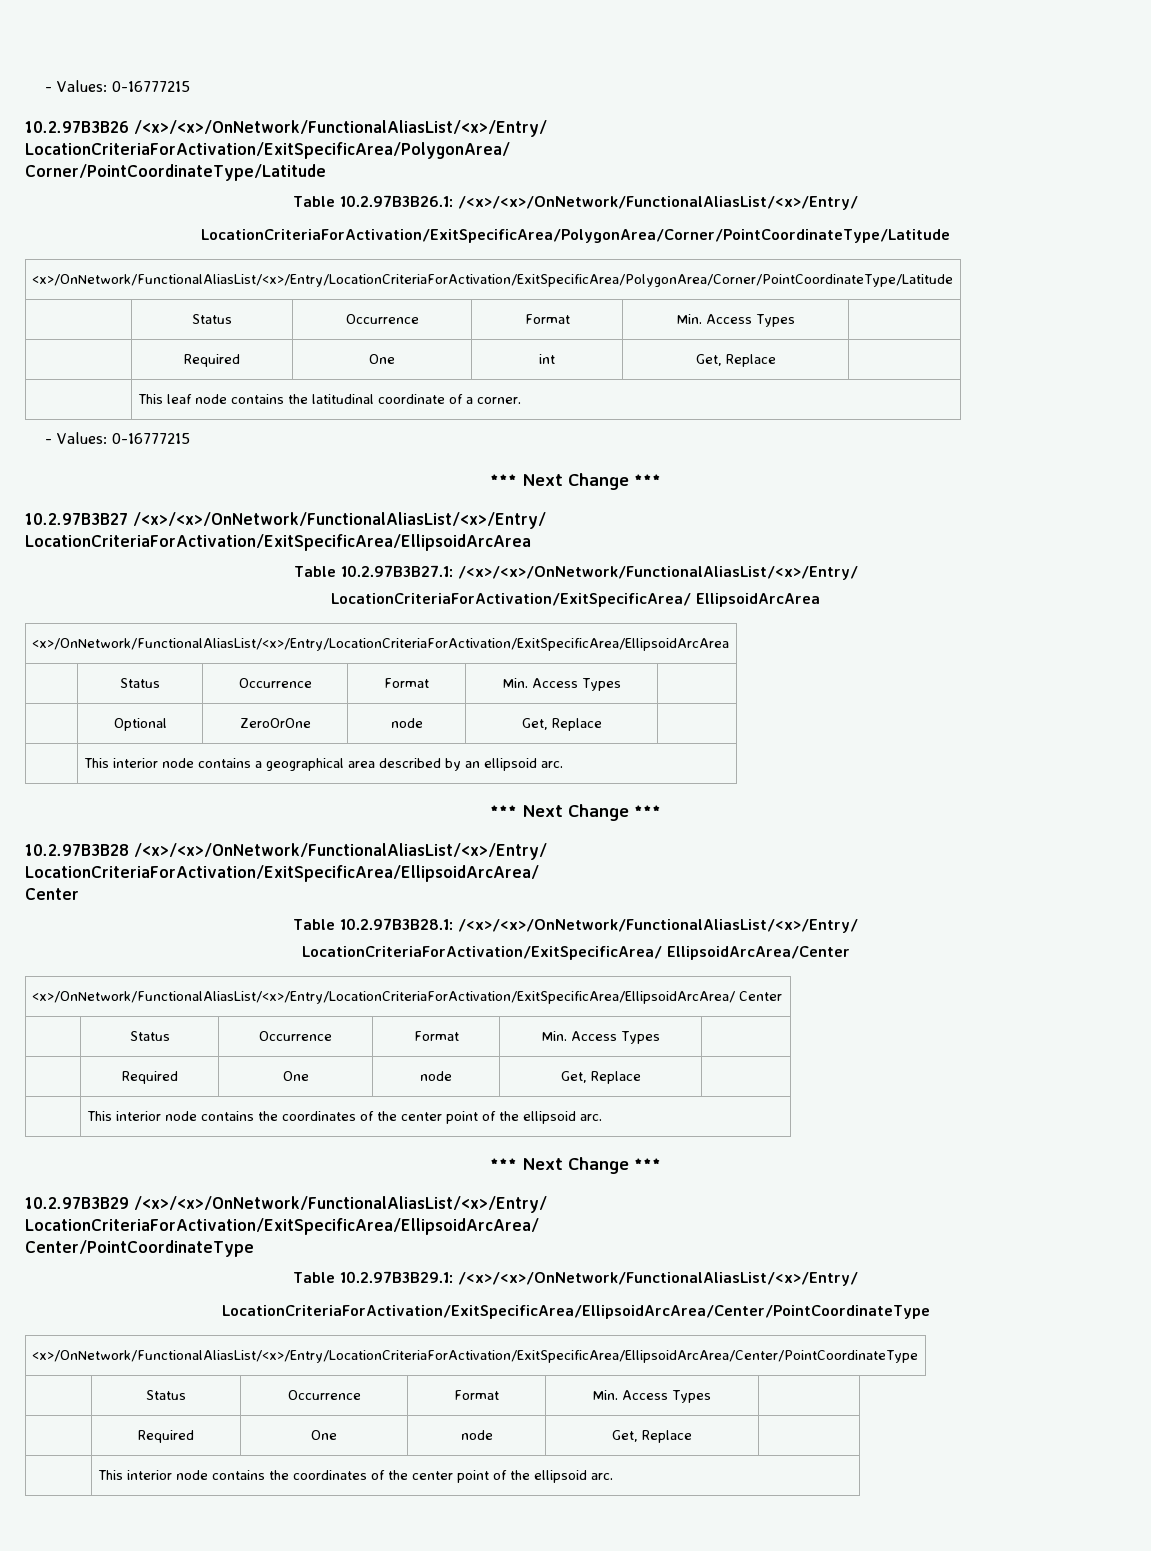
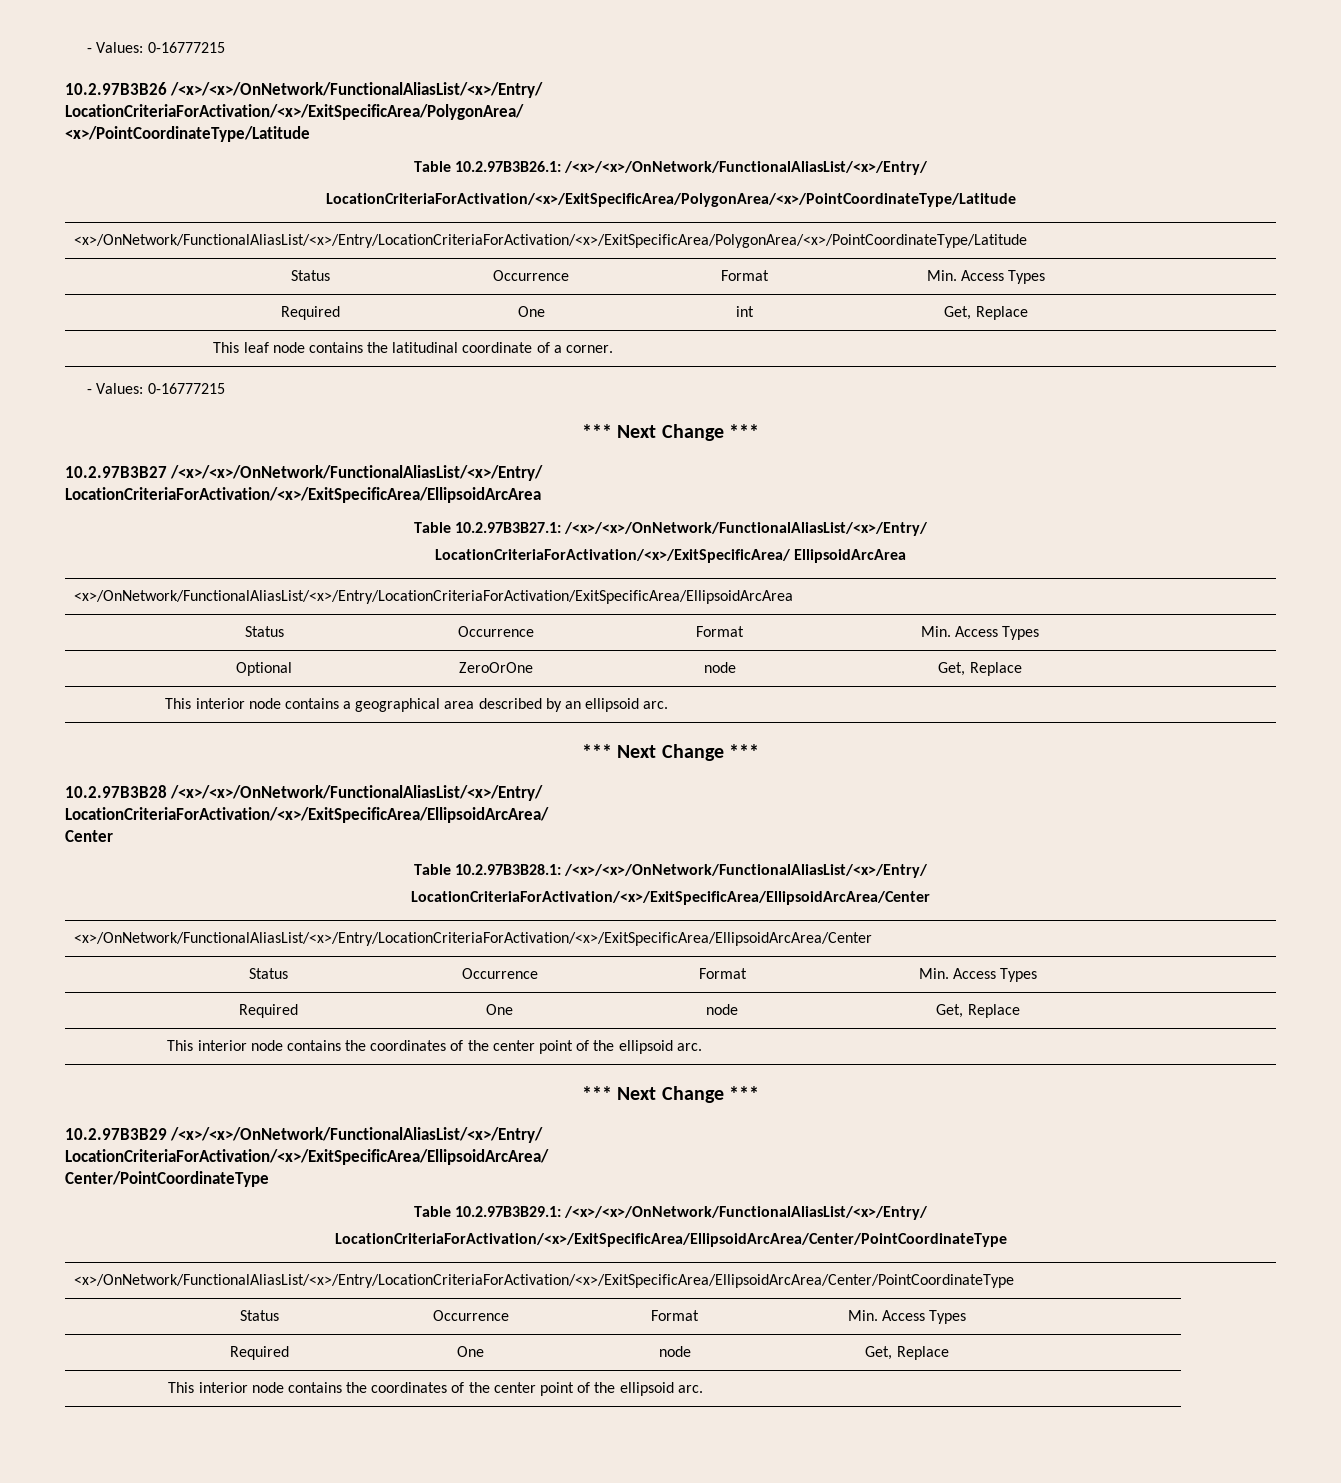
[25,142,510,159] [25,164,326,181] LocationCriteriaForActivation/ExitSpecificArea/PolygonArea/ // Corner/PointCoordinateType/Latitude -> [65,104,524,120] [65,126,310,142] LocationCriteriaForActivation/<x>/ExitSpecificArea/PolygonArea/ // <x>/PointCoordinateType/Latitude
[201,229,951,243] [31,274,953,287] LocationCriteriaForActivation/ExitSpecificArea/PolygonArea/Corner/PointCoordinateType/Latitude // <x>/OnNetwork/FunctionalAliasList/<x>/Entry/LocationCriteriaForActivation/ExitSpecificArea/PolygonArea/Corner/PointCoordinateType/Latitude -> [325,193,1016,207] [74,234,1028,248] LocationCriteriaForActivation/<x>/ExitSpecificArea/PolygonArea/<x>/PointCoordinateType/Latitude // <x>/OnNetwork/FunctionalAliasList/<x>/Entry/LocationCriteriaForActivation/<x>/ExitSpecificArea/PolygonArea/<x>/PointCoordinateType/Latitude
[25,534,531,551] LocationCriteriaForActivation/ExitSpecificArea/EllipsoidArcArea -> [65,487,541,503] LocationCriteriaForActivation/<x>/ExitSpecificArea/EllipsoidArcArea
[331,593,691,607] LocationCriteriaForActivation/ExitSpecificArea/ -> [434,549,791,563] LocationCriteriaForActivation/<x>/ExitSpecificArea/
[25,865,539,882] LocationCriteriaForActivation/ExitSpecificArea/EllipsoidArcArea/ -> [65,807,549,823] LocationCriteriaForActivation/<x>/ExitSpecificArea/EllipsoidArcArea/
[301,946,850,960] [31,991,782,1004] LocationCriteriaForActivation/ExitSpecificArea/ EllipsoidArcArea/Center // <x>/OnNetwork/FunctionalAliasList/<x>/Entry/LocationCriteriaForActivation/ExitSpecificArea/EllipsoidArcArea/ Center -> [411,891,930,905] [74,932,873,946] LocationCriteriaForActivation/<x>/ExitSpecificArea/EllipsoidArcArea/Center // <x>/OnNetwork/FunctionalAliasList/<x>/Entry/LocationCriteriaForActivation/<x>/ExitSpecificArea/EllipsoidArcArea/Center
[25,1218,539,1235] LocationCriteriaForActivation/ExitSpecificArea/EllipsoidArcArea/ -> [65,1149,549,1165] LocationCriteriaForActivation/<x>/ExitSpecificArea/EllipsoidArcArea/
[221,1305,930,1319] [31,1350,918,1363] LocationCriteriaForActivation/ExitSpecificArea/EllipsoidArcArea/Center/PointCoordinateType // <x>/OnNetwork/FunctionalAliasList/<x>/Entry/LocationCriteriaForActivation/ExitSpecificArea/EllipsoidArcArea/Center/PointCoordinateType -> [334,1233,1007,1247] [74,1274,1015,1288] LocationCriteriaForActivation/<x>/ExitSpecificArea/EllipsoidArcArea/Center/PointCoordinateType // <x>/OnNetwork/FunctionalAliasList/<x>/Entry/LocationCriteriaForActivation/<x>/ExitSpecificArea/EllipsoidArcArea/Center/PointCoordinateType

